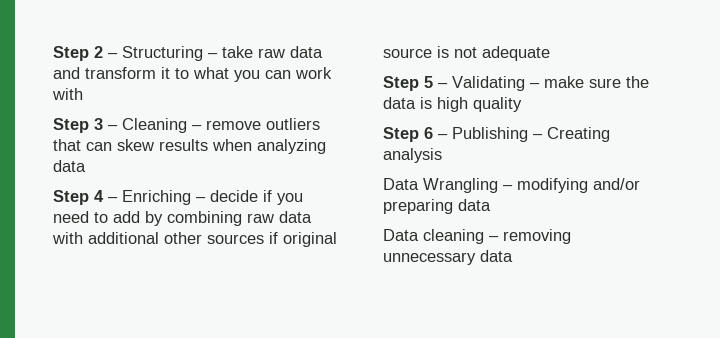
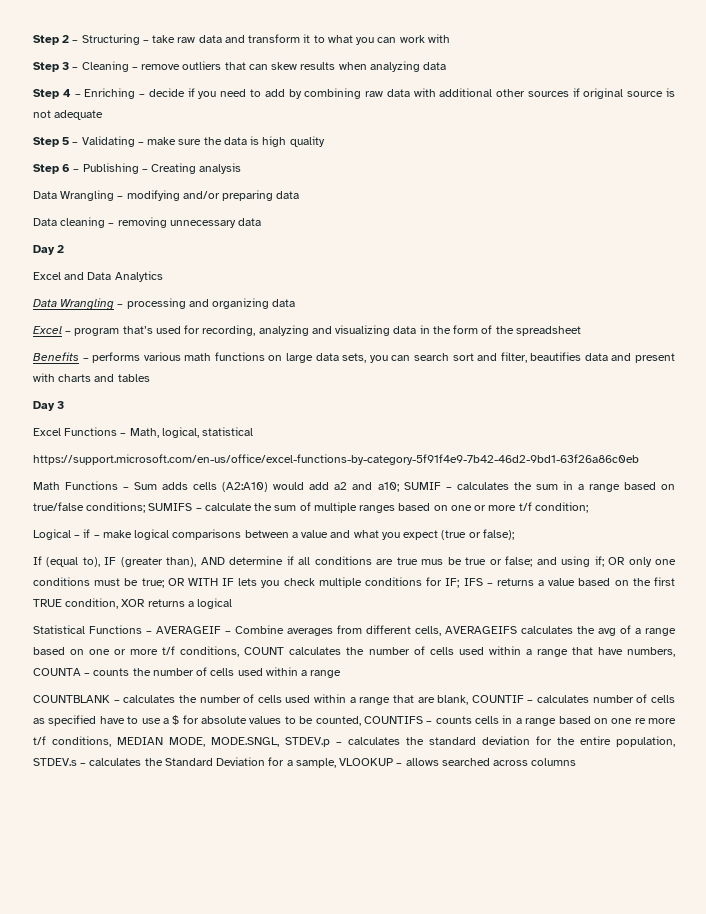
(513, 256) none -> [33,245,65,255] [33,271,163,282] [33,298,296,310] [33,325,581,336] [33,352,675,363] [33,373,150,382] [33,401,65,411] [33,427,254,438] [33,454,639,465] [33,481,675,492] [33,502,588,513] [33,529,514,540] [33,556,677,567] [33,577,675,588] [33,598,233,609] [33,625,676,636] [33,646,675,657] [33,667,342,678] [33,694,676,705] [33,715,676,726] [33,736,675,747] [33,757,577,768] // Day 2 // Excel and Data Analytics // Data Wrangling – processing and organizing data // Excel – program that’s used for recording, analyzing and visualizing data in the form of the spreadsheet // Benefits – performs various math functions on large data sets, you can search sort and filter, beautifies data and present with charts and tables // Day 3 // Excel Functions – Math, logical, statistical // https://support.microsoft.com/en-us/office/excel-functions-by-category-5f91f4e9-7b42-46d2-9bd1-63f26a86c0eb // Math Functions – Sum adds cells (A2:A10) would add a2 and a10; SUMIF – calculates the sum in a range based on true/false conditions; SUMIFS – calculate the sum of multiple ranges based on one or more t/f condition; // Logical – if – make logical comparisons between a value and what you expect (true or false); // If (equal to), IF (greater than), AND determine if all conditions are true mus be true or false; and using if; OR only one conditions must be true; OR WITH IF lets you check multiple conditions for IF; IFS – returns a value based on the first TRUE condition, XOR returns a logical // Statistical Functions – AVERAGEIF – Combine averages from different cells, AVERAGEIFS calculates the avg of a range based on one or more t/f conditions, COUNT calculates the number of cells used within a range that have numbers, COUNTA – counts the number of cells used within a range // COUNTBLANK – calculates the number of cells used within a range that are blank, COUNTIF – calculates number of cells as specified have to use a $ for absolute values to be counted, COUNTIFS – counts cells in a range based on one re more t/f conditions, MEDIAN MODE, MODE.SNGL, STDEV.p – calculates the standard deviation for the entire population, STDEV.s – calculates the Standard Deviation for a sample, VLOOKUP – allows searched across columns

